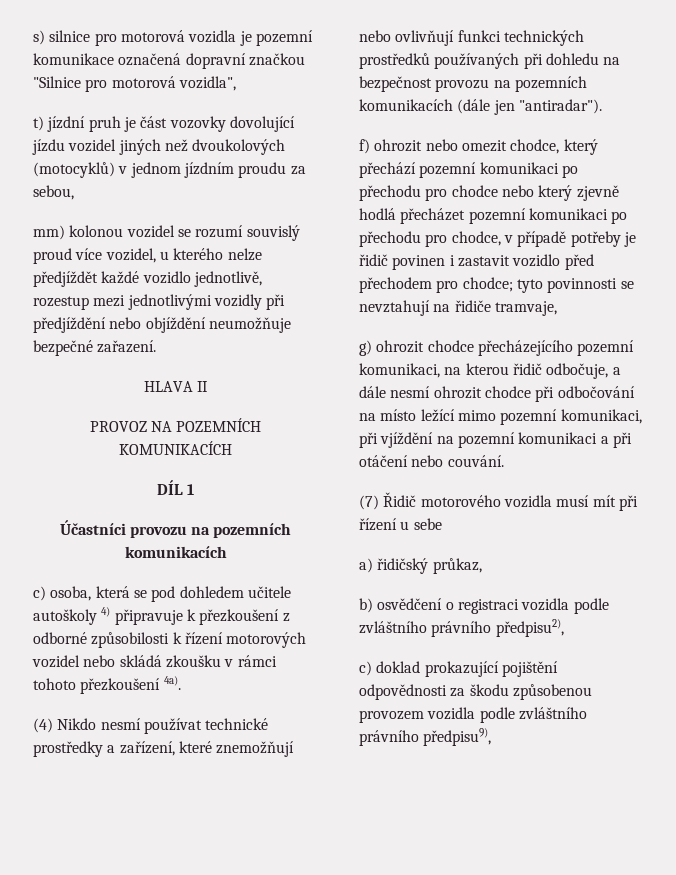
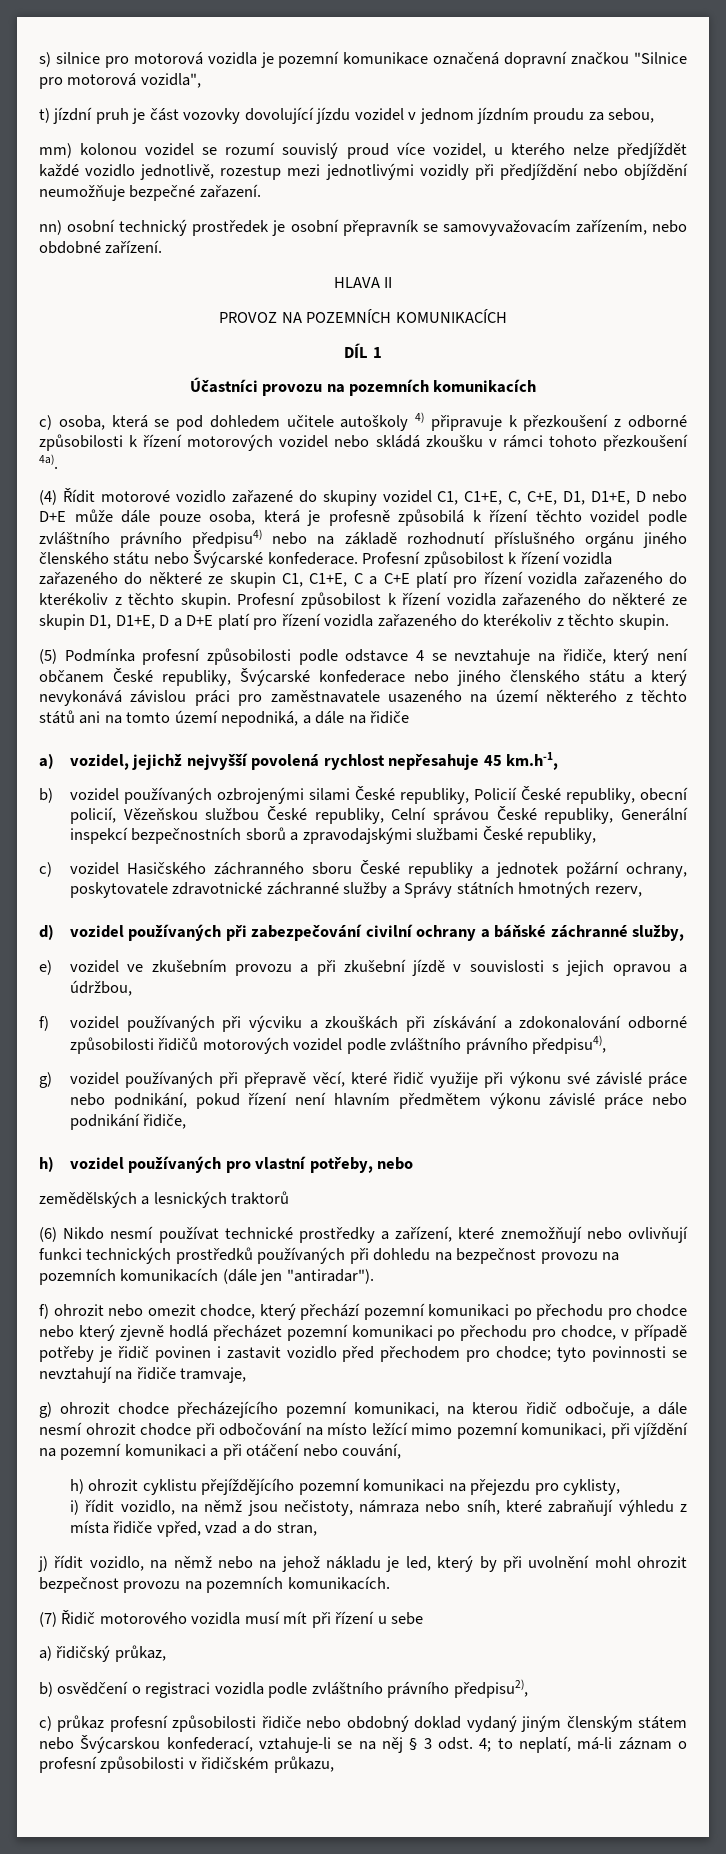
[118,139,286,155] [33,162,115,178] jiných než dvoukolových (motocyklů) -> (404, 114) none
(157, 346) none -> [39,219,688,236] [39,240,163,254] // nn) osobní technický prostředek je osobní přepravník se samovyvažovacím zařízením, nebo obdobné zařízení.
(53, 725) none -> [62,488,688,506] [39,509,688,526] [39,529,687,548] [39,550,613,568] [39,571,687,588] [39,592,688,609] [39,613,669,630] [39,648,688,665] [39,668,687,686] [39,689,687,706] [39,710,410,727] [39,752,559,770] [39,786,688,804] [69,806,688,824] [69,826,597,844] [39,860,687,878] [69,881,642,898] [39,924,685,941] [39,959,688,976] [69,980,132,996] [39,1015,687,1032] [69,1035,607,1054] [39,1071,687,1088] [69,1092,687,1109] [69,1113,187,1130] [39,1156,414,1173] [39,1191,290,1208] [39,1227,57,1242] Řídit motorové vozidlo zařazené do skupiny vozidel C1, C1+E, C, C+E, D1, D1+E, D nebo D+E může dále pouze osoba, která je profesně způsobilá k řízení těchto vozidel podle zvláštního právního předpisu4) nebo na základě rozhodnutí příslušného orgánu jiného členského státu nebo Švýcarské konfederace. Profesní způsobilost k řízení vozidla zařazeného do některé ze skupin C1, C1+E, C a C+E platí pro řízení vozidla zařazeného do kterékoliv z těchto skupin. Profesní způsobilost k řízení vozidla zařazeného do některé ze skupin D1, D1+E, D a D+E platí pro řízení vozidla zařazeného do kterékoliv z těchto skupin. // (5) Podmínka profesní způsobilosti podle odstavce 4 se nevztahuje na řidiče, který není občanem České republiky, Švýcarské konfederace nebo jiného členského státu a který nevykonává závislou práci pro zaměstnavatele usazeného na území některého z těchto států ani na tomto území nepodniká, a dále na řidiče // a) vozidel, jejichž nejvyšší povolená rychlost nepřesahuje 45 km.h-1, // b) vozidel používaných ozbrojenými silami České republiky, Policií České republiky, obecní policií, Vězeňskou službou České republiky, Celní správou České republiky, Generální inspekcí bezpečnostních sborů a zpravodajskými službami České republiky, // c) vozidel Hasičského záchranného sboru České republiky a jednotek požární ochrany, poskytovatele zdravotnické záchranné služby a Správy státních hmotných rezerv, // d) vozidel používaných při zabezpečování civilní ochrany a báňské záchranné služby, // e) vozidel ve zkušebním provozu a při zkušební jízdě v souvislosti s jejich opravou a údržbou, // f) vozidel používaných při výcviku a zkouškách při získávání a zdokonalování odborné způsobilosti řidičů motorových vozidel podle zvláštního právního předpisu4), // g) vozidel používaných při přepravě věcí, které řidič využije při výkonu své závislé práce nebo podnikání, pokud řízení není hlavním předmětem výkonu závislé práce nebo podnikání řidiče, // h) vozidel používaných pro vlastní potřeby, nebo // zemědělských a lesnických traktorů // (6)
[447,455,504,467] couvání. -> [342,1443,402,1459] [69,1478,621,1495] [69,1499,687,1516] [69,1520,317,1537] [38,1555,687,1572] [39,1576,390,1593] couvání, // h) ohrozit cyklistu přejíždějícího pozemní komunikaci na přejezdu pro cyklisty, // i) řídit vozidlo, na němž jsou nečistoty, námraza nebo sníh, které zabraňují výhledu z místa řidiče vpřed, vzad a do stran, // j) řídit vozidlo, na němž nebo na jehož nákladu je led, který by při uvolnění mohl ohrozit bezpečnost provozu na pozemních komunikacích.
[376,661,558,677] [359,684,592,700] [359,707,587,723] [359,728,492,746] doklad prokazující pojištění odpovědnosti za škodu způsobenou provozem vozidla podle zvláštního právního předpisu9), -> [57,1715,687,1732] [39,1735,687,1753] [39,1756,334,1773] průkaz profesní způsobilosti řidiče nebo obdobný doklad vydaný jiným členským státem nebo Švýcarskou konfederací, vztahuje-li se na něj § 3 odst. 4; to neplatí, má-li záznam o profesní způsobilosti v řidičském průkazu,

